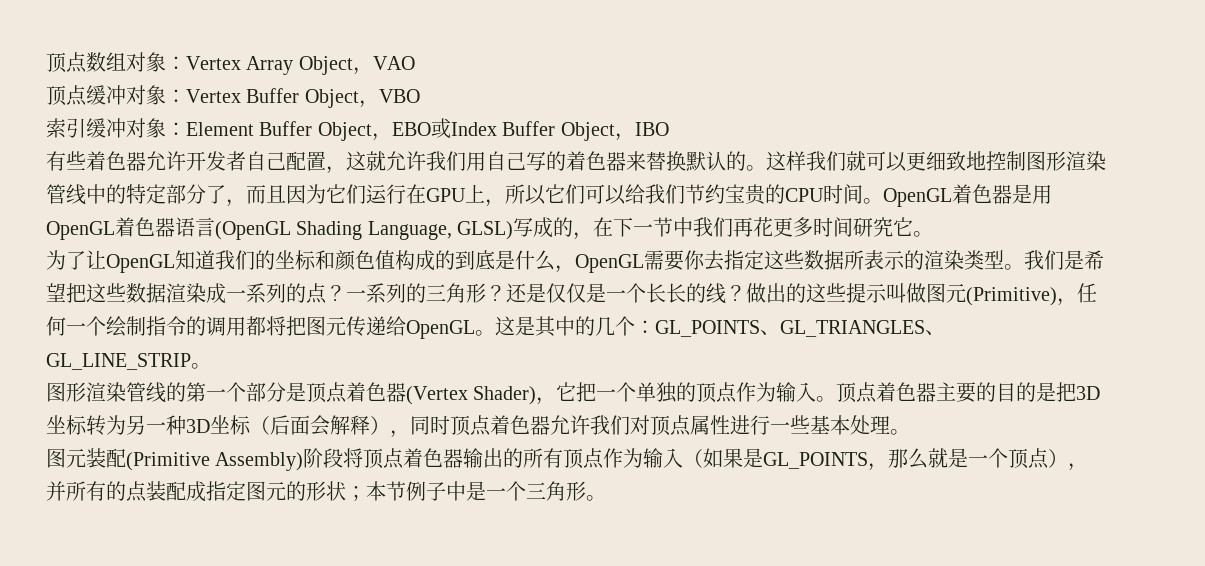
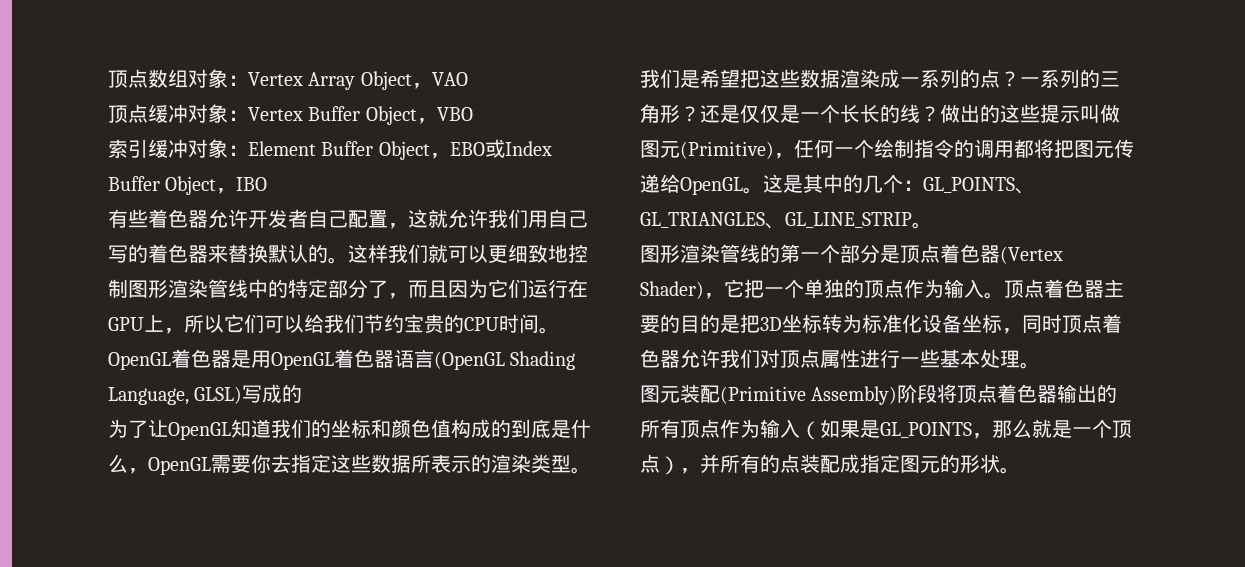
[573,217,934,240] ，在下一节中我们再花更多时间研究它。 -> (303, 393) none
[126,415,390,436] 另一种3D坐标（后面会解释） -> [862,314,1002,333] 标准化设备坐标
[346,481,586,501] ；本节例子中是一个三角形 -> (1000, 463) none

